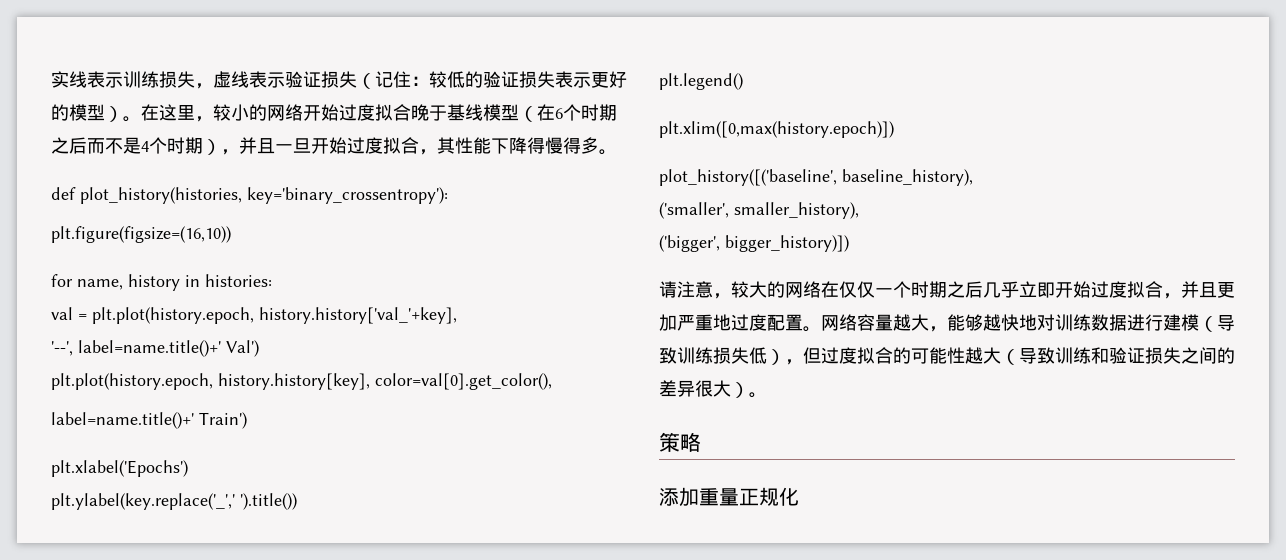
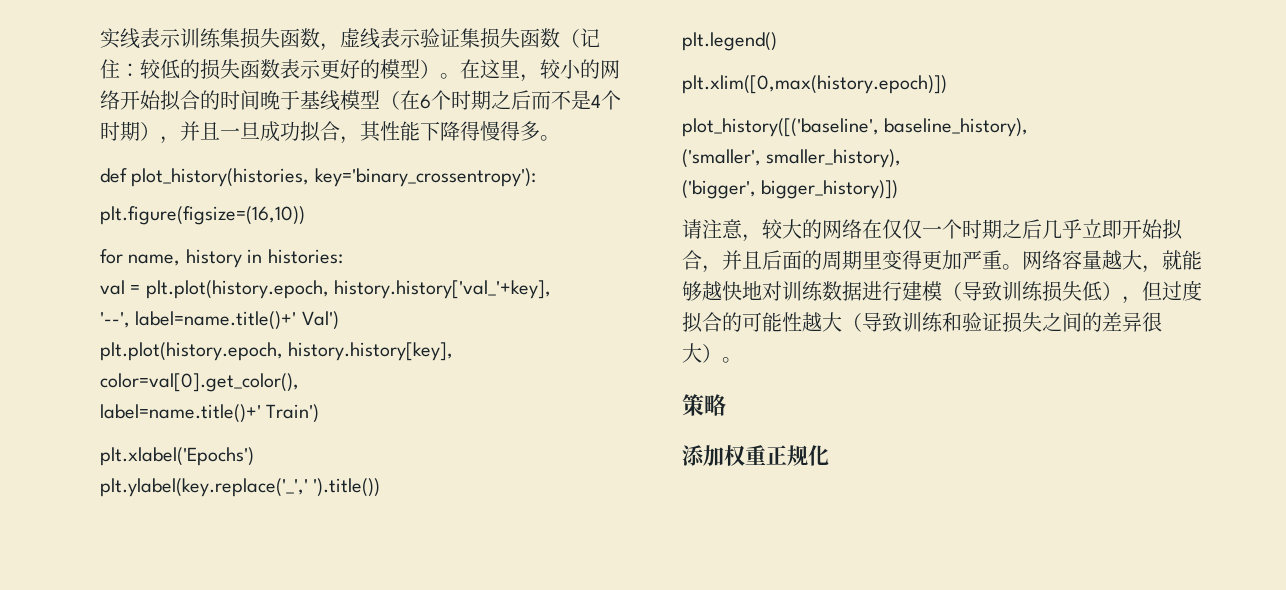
[159,71,195,88] 损失 -> [220,28,320,49] 集损失函数
[321,71,357,88] 损失 -> [460,28,560,49] 集损失函数
[483,71,555,88] 验证损失 -> [200,59,280,80] 损失函数
[339,104,411,121] 过度拟合 -> [160,90,260,111] 拟合的时间
[311,137,383,154] 开始过度 -> [260,121,300,142] 成功
[1091,281,1127,298] 过度 -> (1163, 229) none
[1217,282,1235,298] [659,314,803,331] 更加严重地过度配置 -> [762,250,1002,270] 后面的周期里变得更加严重
(947, 329) none -> [1162,250,1182,270] 就
[699,488,739,506] 重量 -> [724,445,766,466] 权重

